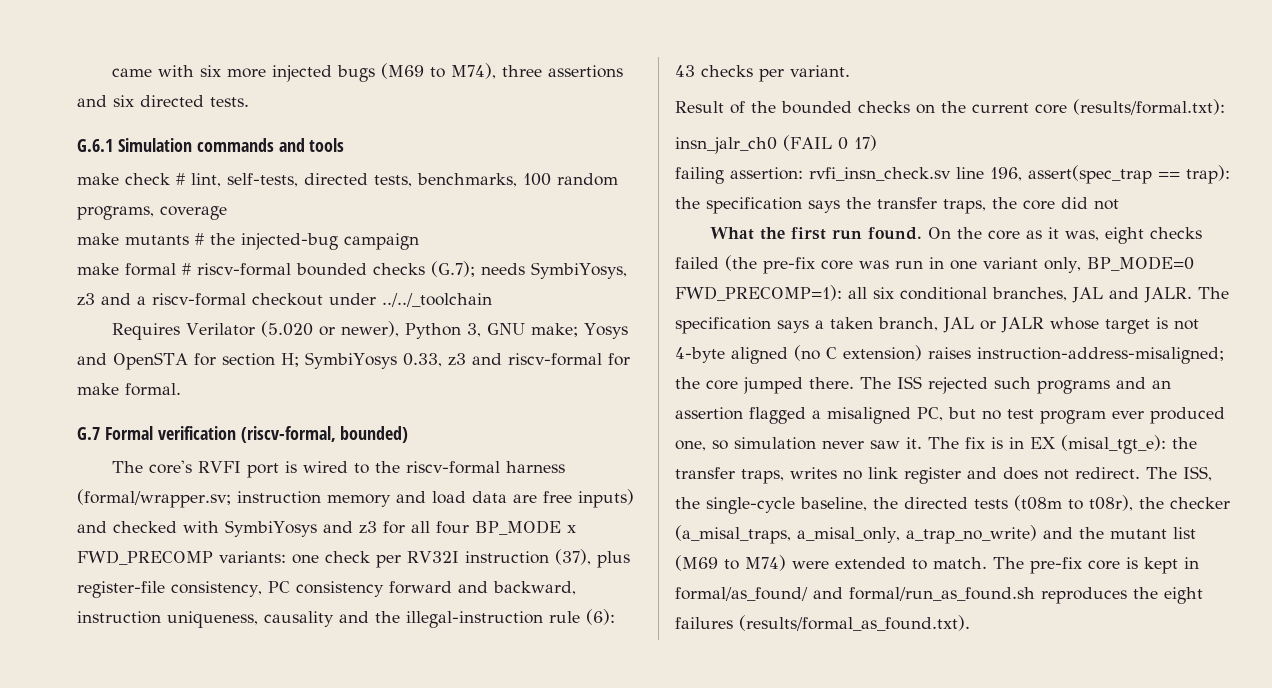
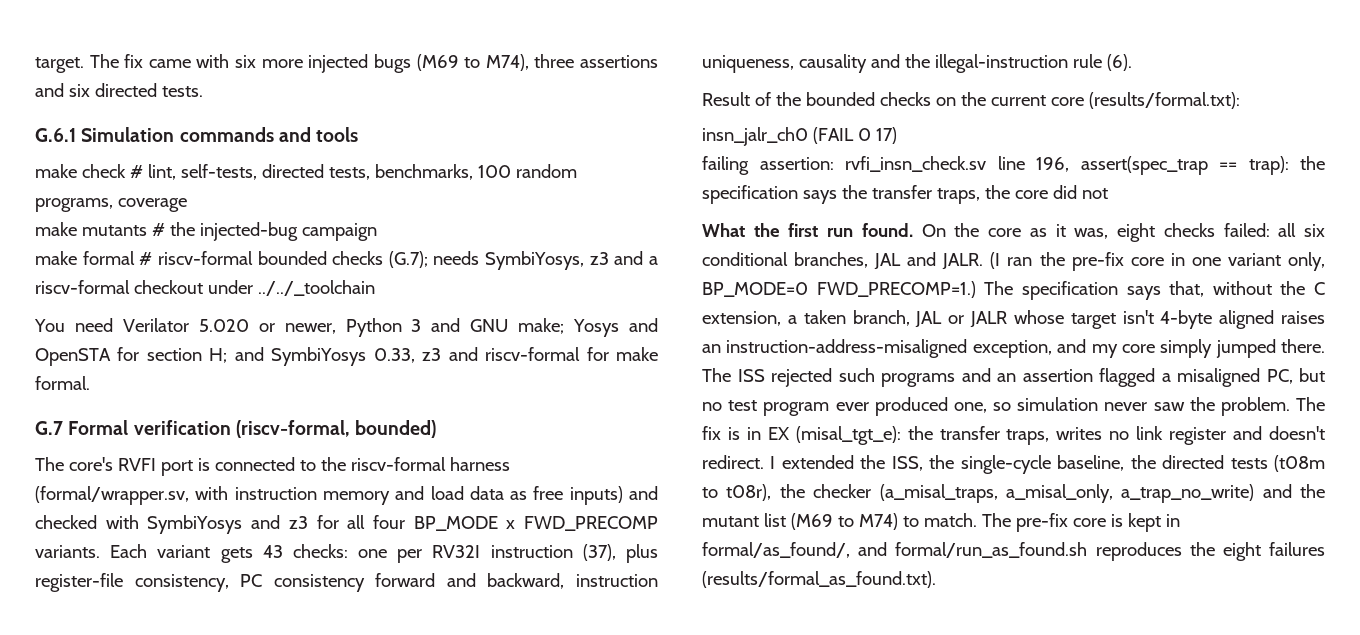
(112, 72) none -> [35,54,144,73] target. The fix
[112,321,482,340] Requires Verilator (5.020 or newer), Python 3, -> [34,318,461,337] You need Verilator 5.020 or newer, Python 3 and
(299, 360) none -> [234,347,264,361] and
[303,461,349,473] wired -> [214,457,295,471] connected
[77,489,231,508] (formal/wrapper.sv; -> [35,486,229,505] (formal/wrapper.sv, with
[512,494,537,503] are -> [510,491,528,500] as
[219,551,370,564] variants: one check -> [35,544,388,563] variants. Each variant gets 43 checks: one
[586,609,615,625] [675,65,850,82] (6): 43 checks per variant. -> [1106,54,1132,71] (6).
[675,255,1194,274] [675,285,842,301] failed (the pre-fix core was run in one variant only, BP_MODE=0 FWD_PRECOMP=1): -> [1223,223,1270,237] failed:
[1198,287,1229,299] [675,317,809,334] The specification says -> [990,252,1326,271] [702,281,1325,300] [702,311,781,326] (I ran the pre-fix core in one variant only, BP_MODE=0 FWD_PRECOMP=1.) The specification says that, without the C extension,
[1156,317,1199,330] [675,345,1224,364] [675,377,738,390] is not 4-byte aligned (no C extension) raises instruction-address-misaligned; the core -> [1122,310,1325,329] [702,339,1213,358] isn't 4-byte aligned raises an instruction-address-misaligned exception, and my core simply
[906,437,922,449] it. -> [1189,397,1290,416] the problem.
[1003,467,1177,480] does not redirect. The -> [1269,426,1325,440] [702,455,886,469] doesn't redirect. I extended the
[792,557,906,569] were extended -> (898, 521) none
[675,587,808,601] formal/as_found/ -> [702,542,850,558] formal/as_found/,

